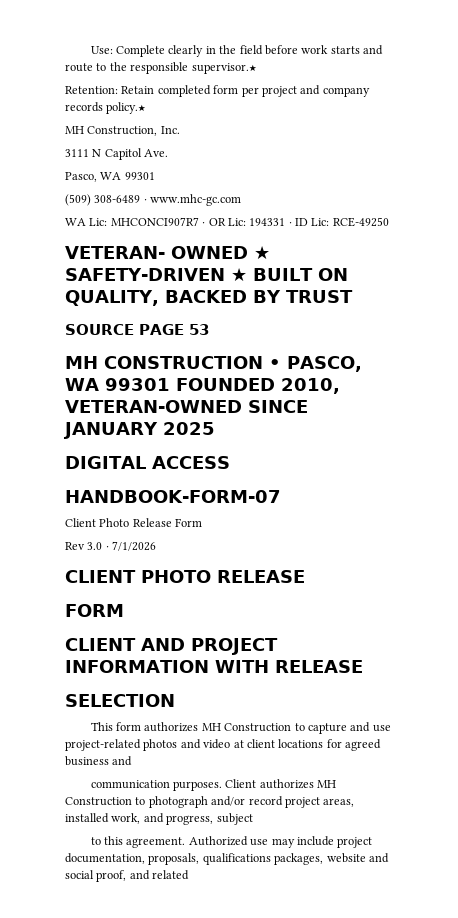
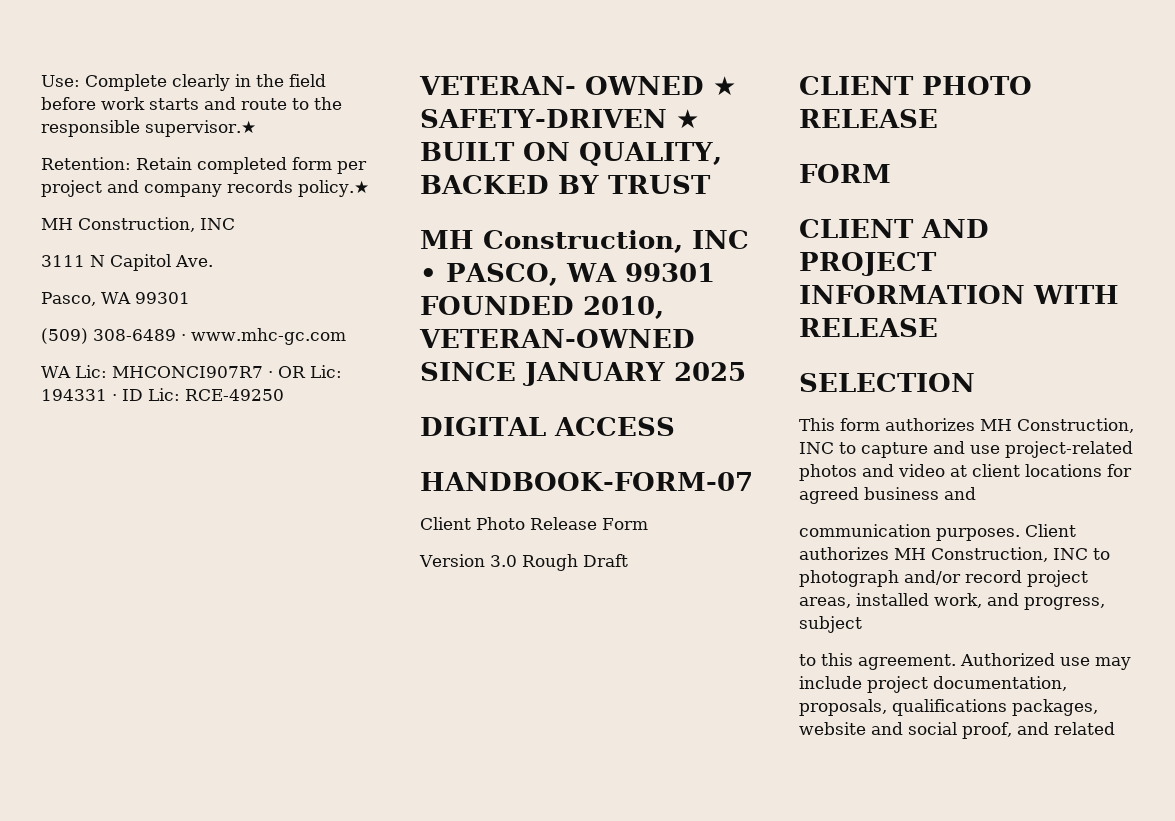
[160,126,180,134] Inc. -> [200,218,235,230] INC
[65,324,209,335] [65,356,263,369] // SOURCE PAGE 53 // MH CONSTRUCTION -> [420,230,749,253] // MH Construction, INC
[65,541,157,551] Rev 3.0 · 7/1/2026 -> [419,554,628,571] Version 3.0 Rough Draft
[224,723,292,732] Construction -> [1017,418,1134,433] [799,442,834,454] Construction, INC
[65,797,132,806] Construction -> [931,547,1088,562] Construction, INC

